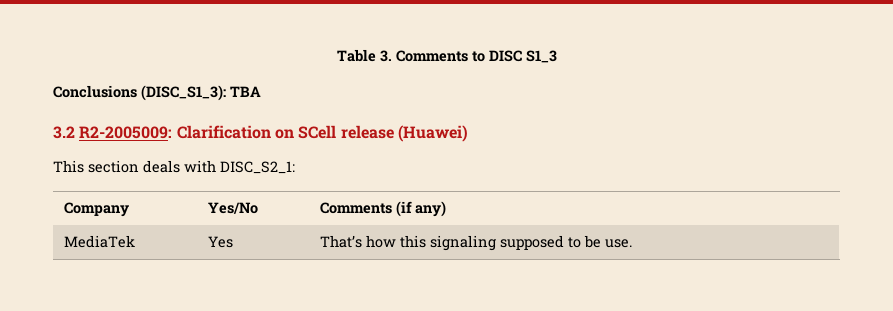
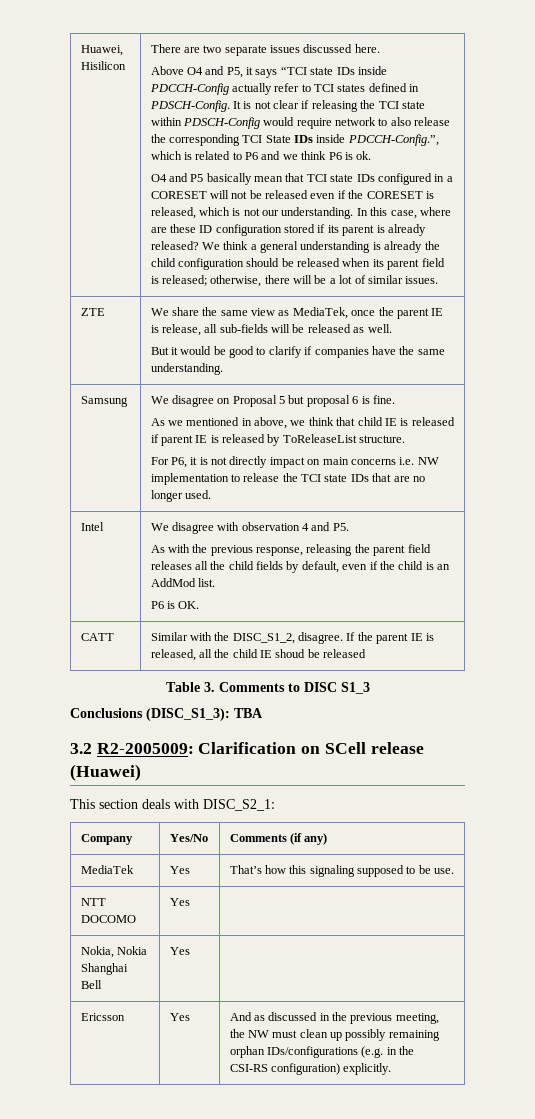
(336, 55) none -> [80,45,123,56] [80,61,126,70] [150,44,380,56] [150,66,387,78] [149,83,420,95] [149,100,425,112] [150,117,451,129] [150,134,439,146] [150,151,372,160] [150,173,453,185] [150,190,434,199] [150,207,451,219] [150,224,426,236] [150,241,440,253] [150,258,445,270] [150,275,439,287] [80,308,105,316] [150,307,444,319] [150,324,392,336] [150,346,445,358] [150,363,223,375] [80,396,128,407] [150,395,395,407] [150,417,455,429] [150,434,406,446] [150,456,439,468] [150,473,425,485] [150,490,211,502] [80,522,104,531] [150,522,349,534] [150,544,431,556] [150,561,450,573] [150,578,215,587] [150,601,200,609] [80,633,114,641] [150,632,434,644] [150,649,367,661] Huawei, Hisilicon | There are two separate issues discussed here. // Above O4 and P5, it says “TCI state IDs inside PDCCH-Config actually refer to TCI states defined in PDSCH-Config. It is not clear if releasing the TCI state within PDSCH-Config would require network to also release the corresponding TCI State IDs inside PDCCH-Config.”, which is related to P6 and we think P6 is ok. // O4 and P5 basically mean that TCI state IDs configured in a CORESET will not be released even if the CORESET is released, which is not our understanding. In this case, where are these ID configuration stored if its parent is already released? We think a general understanding is already the child configuration should be released when its parent field is released; otherwise, there will be a lot of similar issues. // ZTE | We share the same view as MediaTek, once the parent IE is release, all sub-fields will be released as well. // But it would be good to clarify if companies have the same understanding. // Samsung | We disagree on Proposal 5 but proposal 6 is fine. // As we mentioned in above, we think that child IE is released if parent IE is released by ToReleaseList structure. // For P6, it is not directly impact on main concerns i.e. NW implementation to release the TCI state IDs that are no longer used. // Intel | We disagree with observation 4 and P5. // As with the previous response, releasing the parent field releases all the child fields by default, even if the child is an AddMod list. // P6 is OK. // CATT | Similar with the DISC_S1_2, disagree. If the parent IE is released, all the child IE shoud be released //
(632, 243) none -> [80,898,106,906] [80,915,136,923] [169,898,190,906] [80,946,147,958] [80,963,128,975] [80,980,102,989] [169,947,190,955] [80,1013,125,1021] [169,1013,190,1021] [229,1012,439,1024] [229,1029,440,1041] [229,1046,414,1058] [229,1063,392,1075] // NTT DOCOMO | Yes | // Nokia, Nokia Shanghai Bell | Yes | // Ericsson | Yes | And as discussed in the previous meeting, the NW must clean up possibly remaining orphan IDs/configurations (e.g. in the CSI-RS configuration) explicitly.

